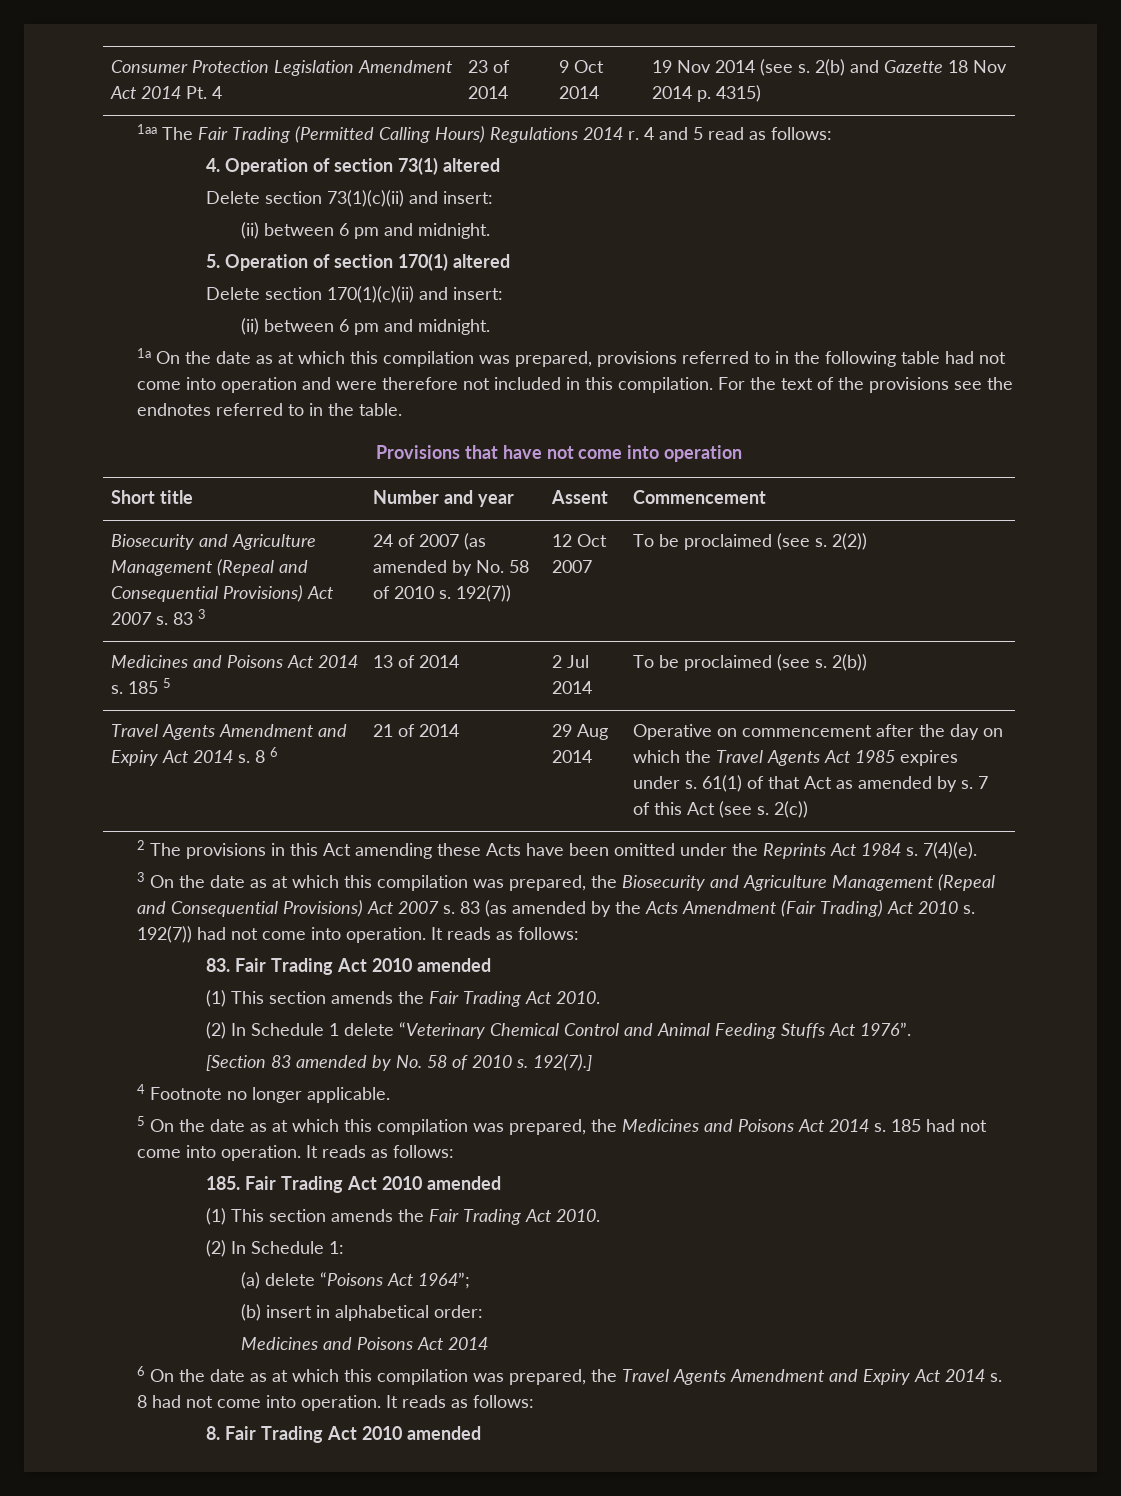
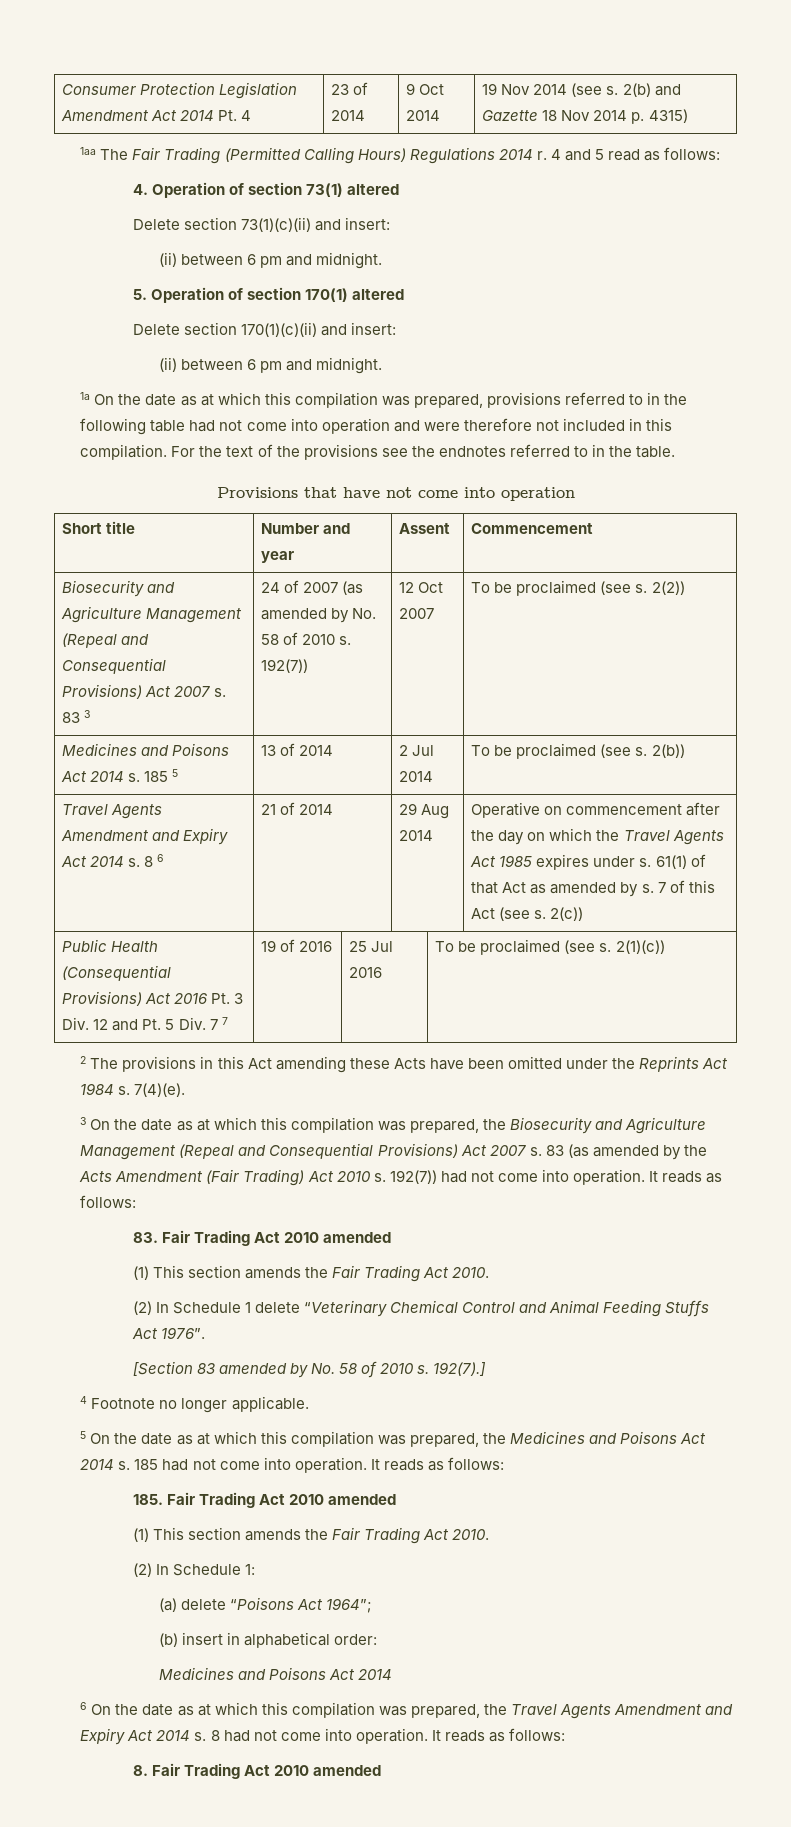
(808, 809) none -> [62,939,159,952] [62,965,172,981] [62,991,244,1006] [62,1017,228,1031] [261,939,333,952] [349,941,394,952] [349,967,383,978] [435,939,665,955] // Public Health (Consequential Provisions) Act 2016 Pt. 3 Div. 12 and Pt. 5 Div. 7 7 | 19 of 2016 | 25 Jul 2016 | To be proclaimed (see s. 2(1)(c))

